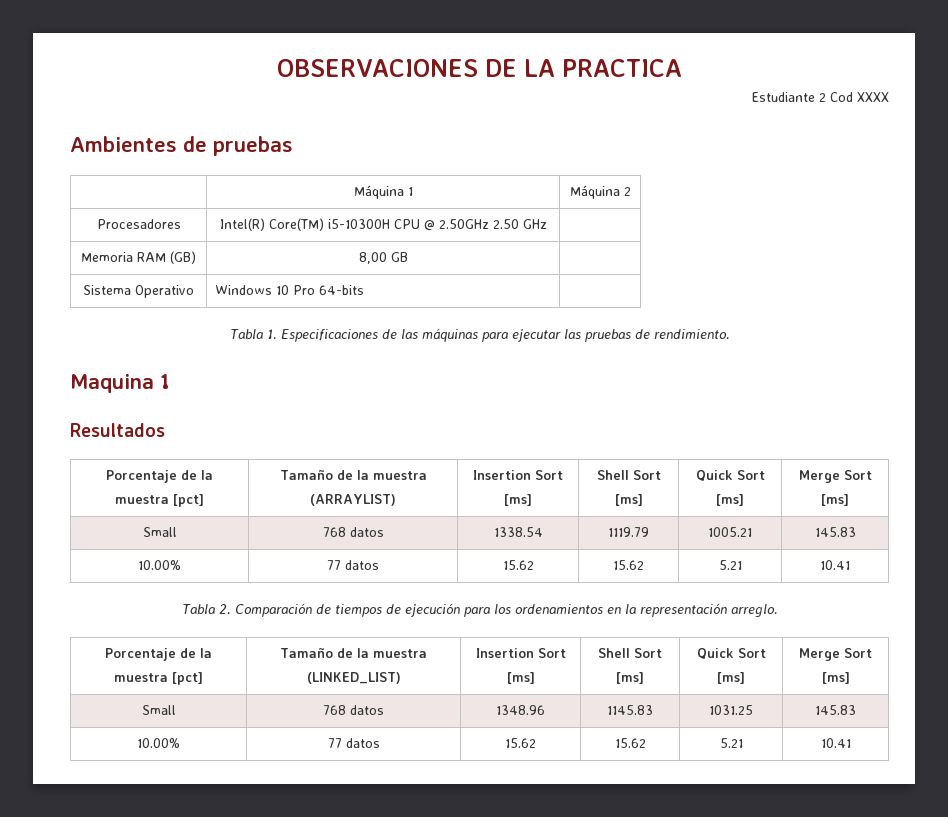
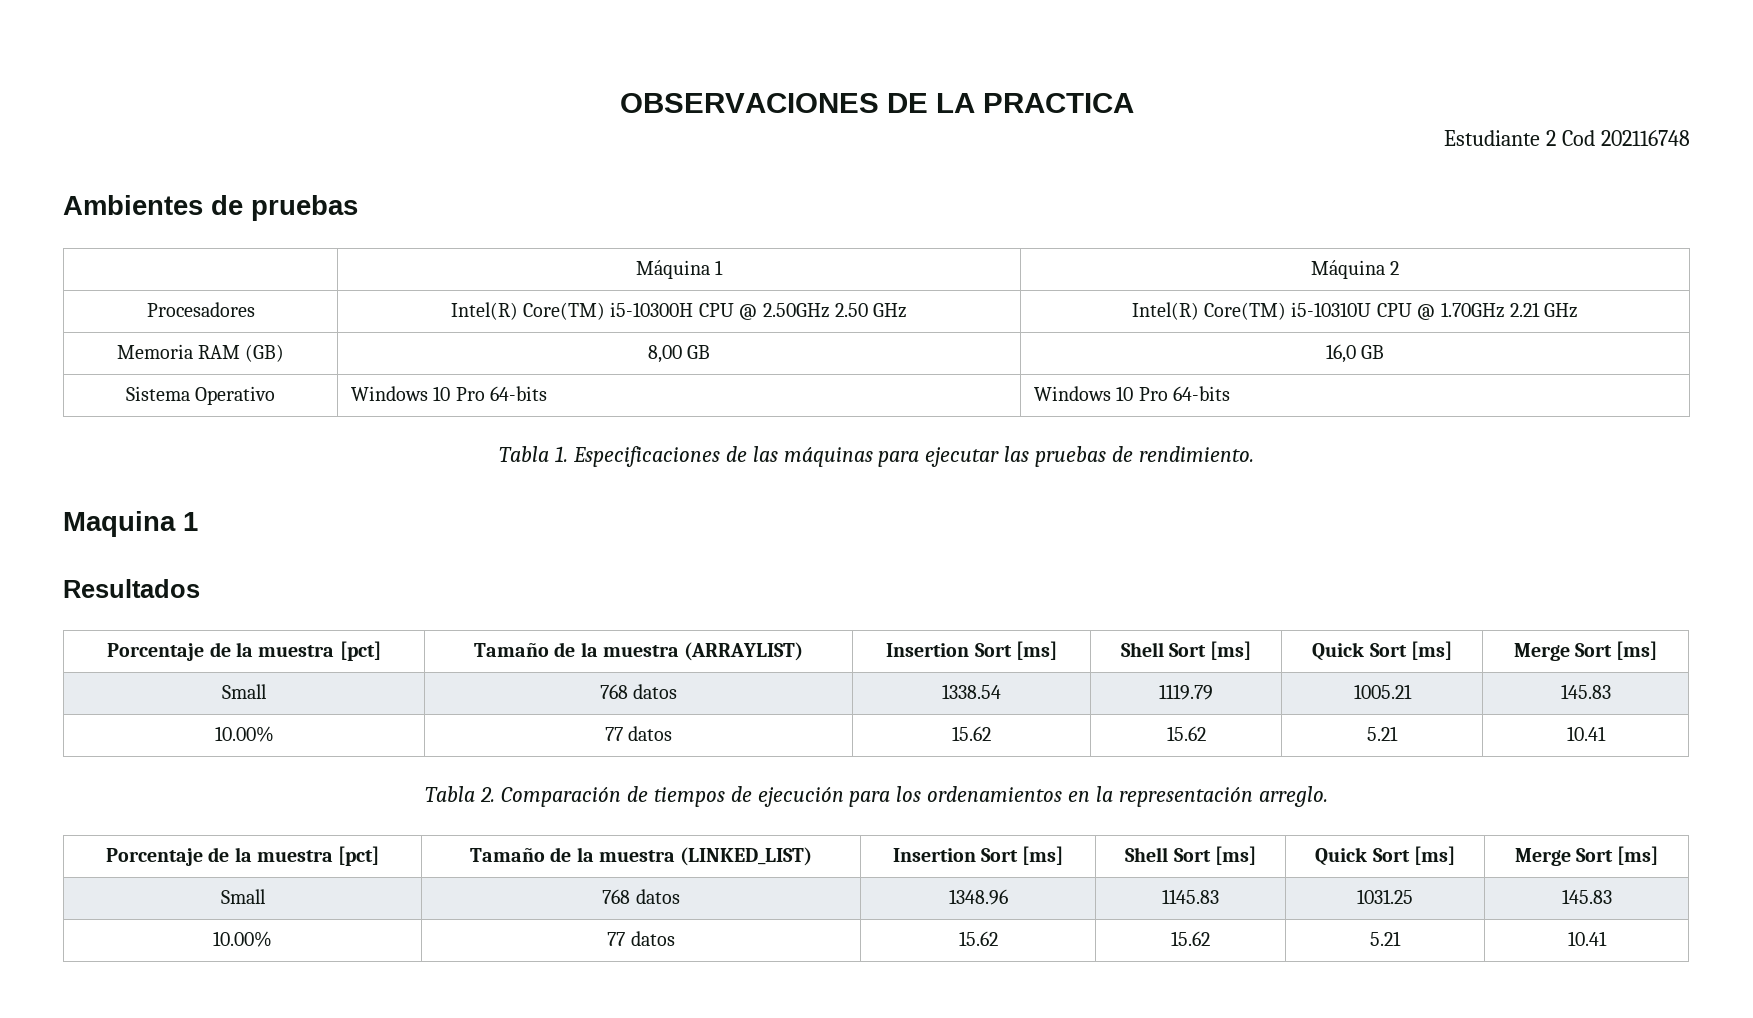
[857,92,889,102] XXXX -> [1601,130,1691,146] 202116748
(547, 224) none -> [1131,302,1579,320] Intel(R) Core(TM) i5-10310U CPU @ 1.70GHz 2.21 GHz
(408, 257) none -> [1325,344,1385,363] 16,0 GB
(365, 290) none -> [1034,386,1231,401] Windows 10 Pro 64-bits

